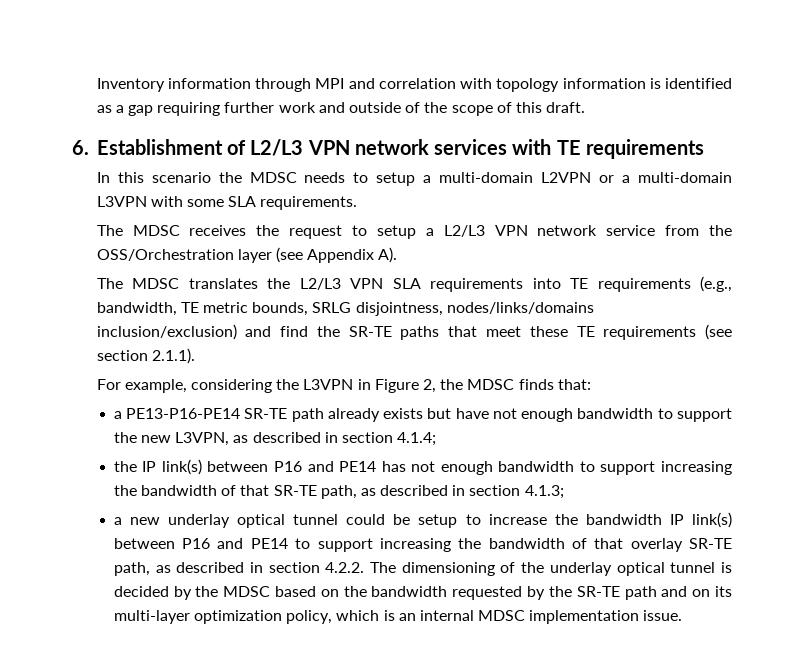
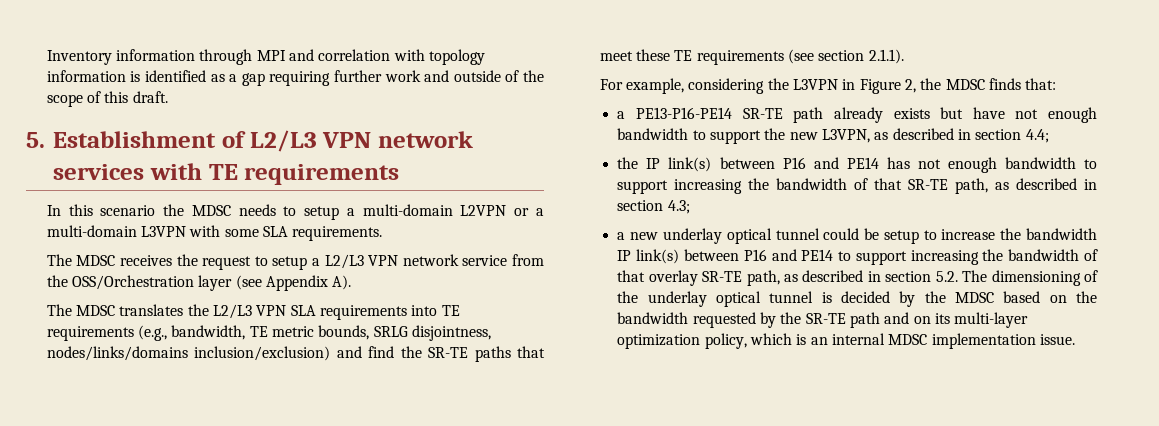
[72,140,89,155] 6. -> [26,132,45,148] 5.
[397,432,437,446] 4.1.4; -> [1025,129,1049,143] 4.4;
[524,485,564,499] 4.1.3; -> [667,200,690,214] 4.3;
[325,562,365,573] 4.2.2. -> [935,271,958,282] 5.2.

